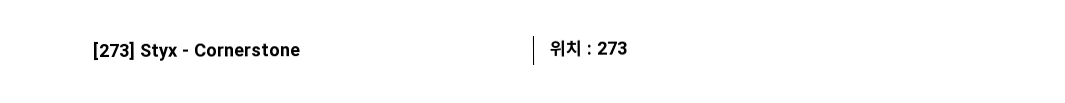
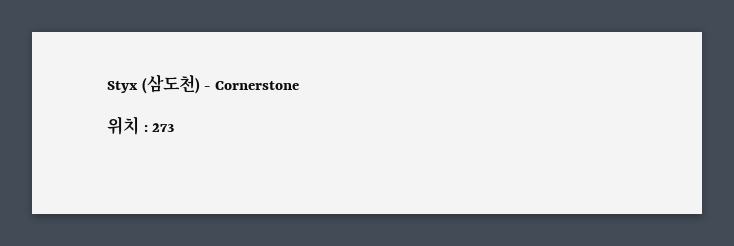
[92,40,179,61] [273] Styx -> [107,74,200,94] Styx (삼도천)

